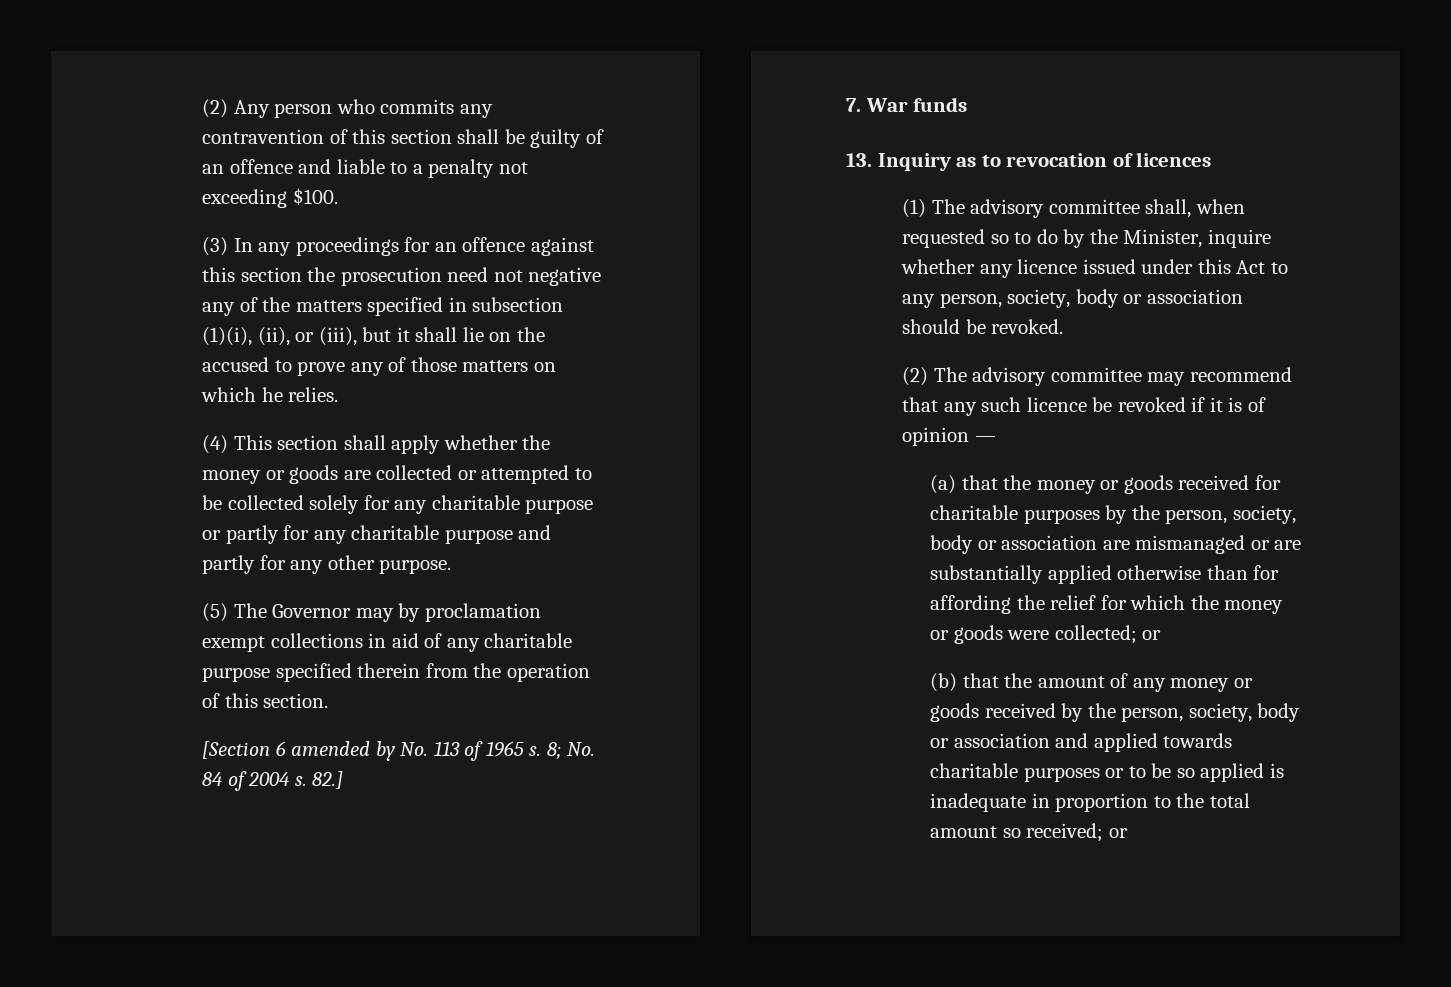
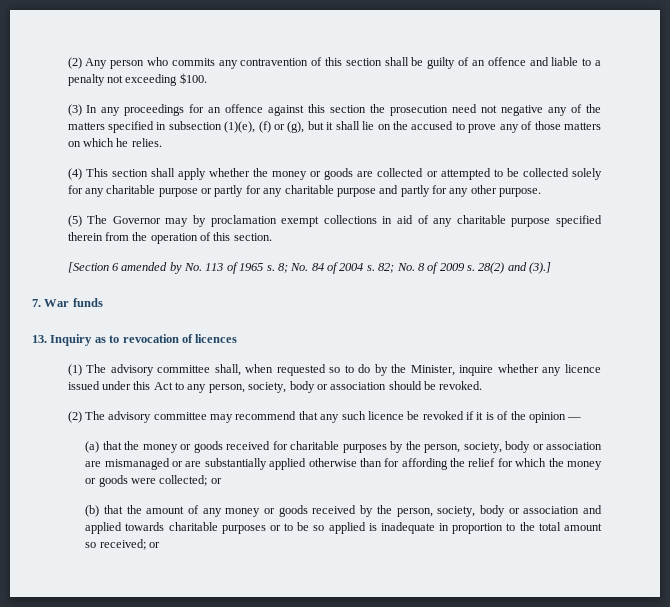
[202,327,357,346] (1)(i), (ii), or (iii), -> [224,121,305,133] (1)(e), (f) or (g),
[312,771,344,789] 82.] -> [378,262,552,274] 82; No. 8 of 2009 s. 28(2) and (3).]
(1266, 404) none -> [510,411,526,420] the

